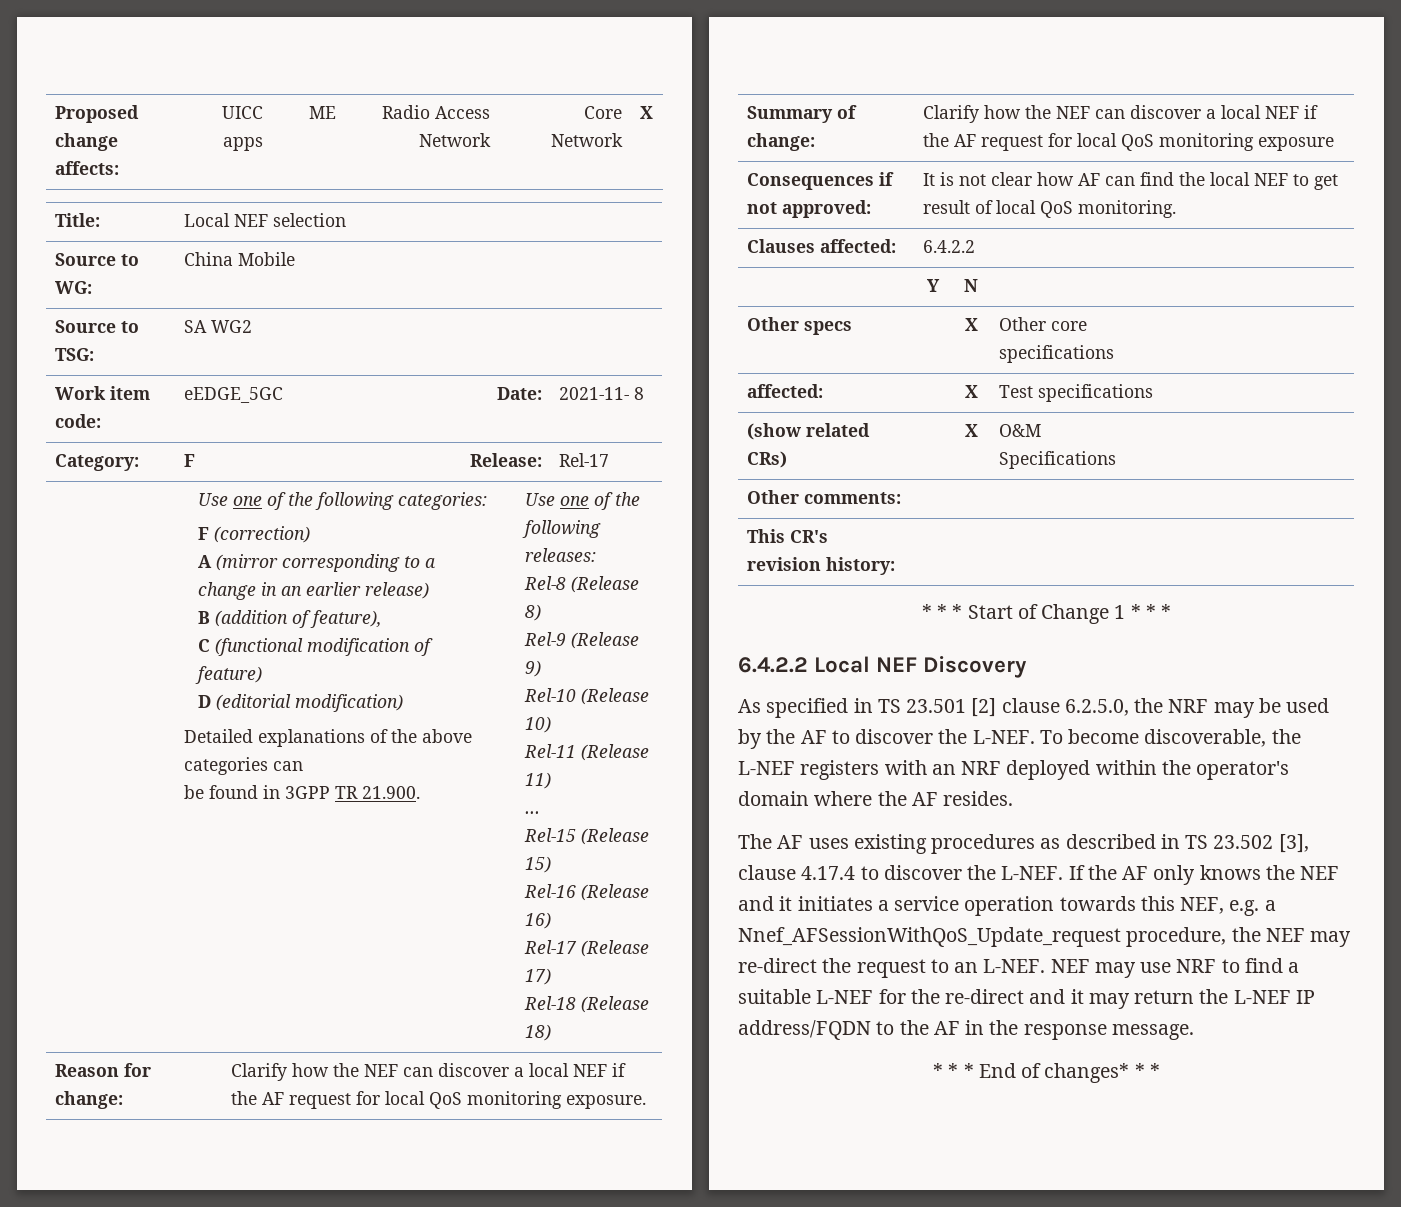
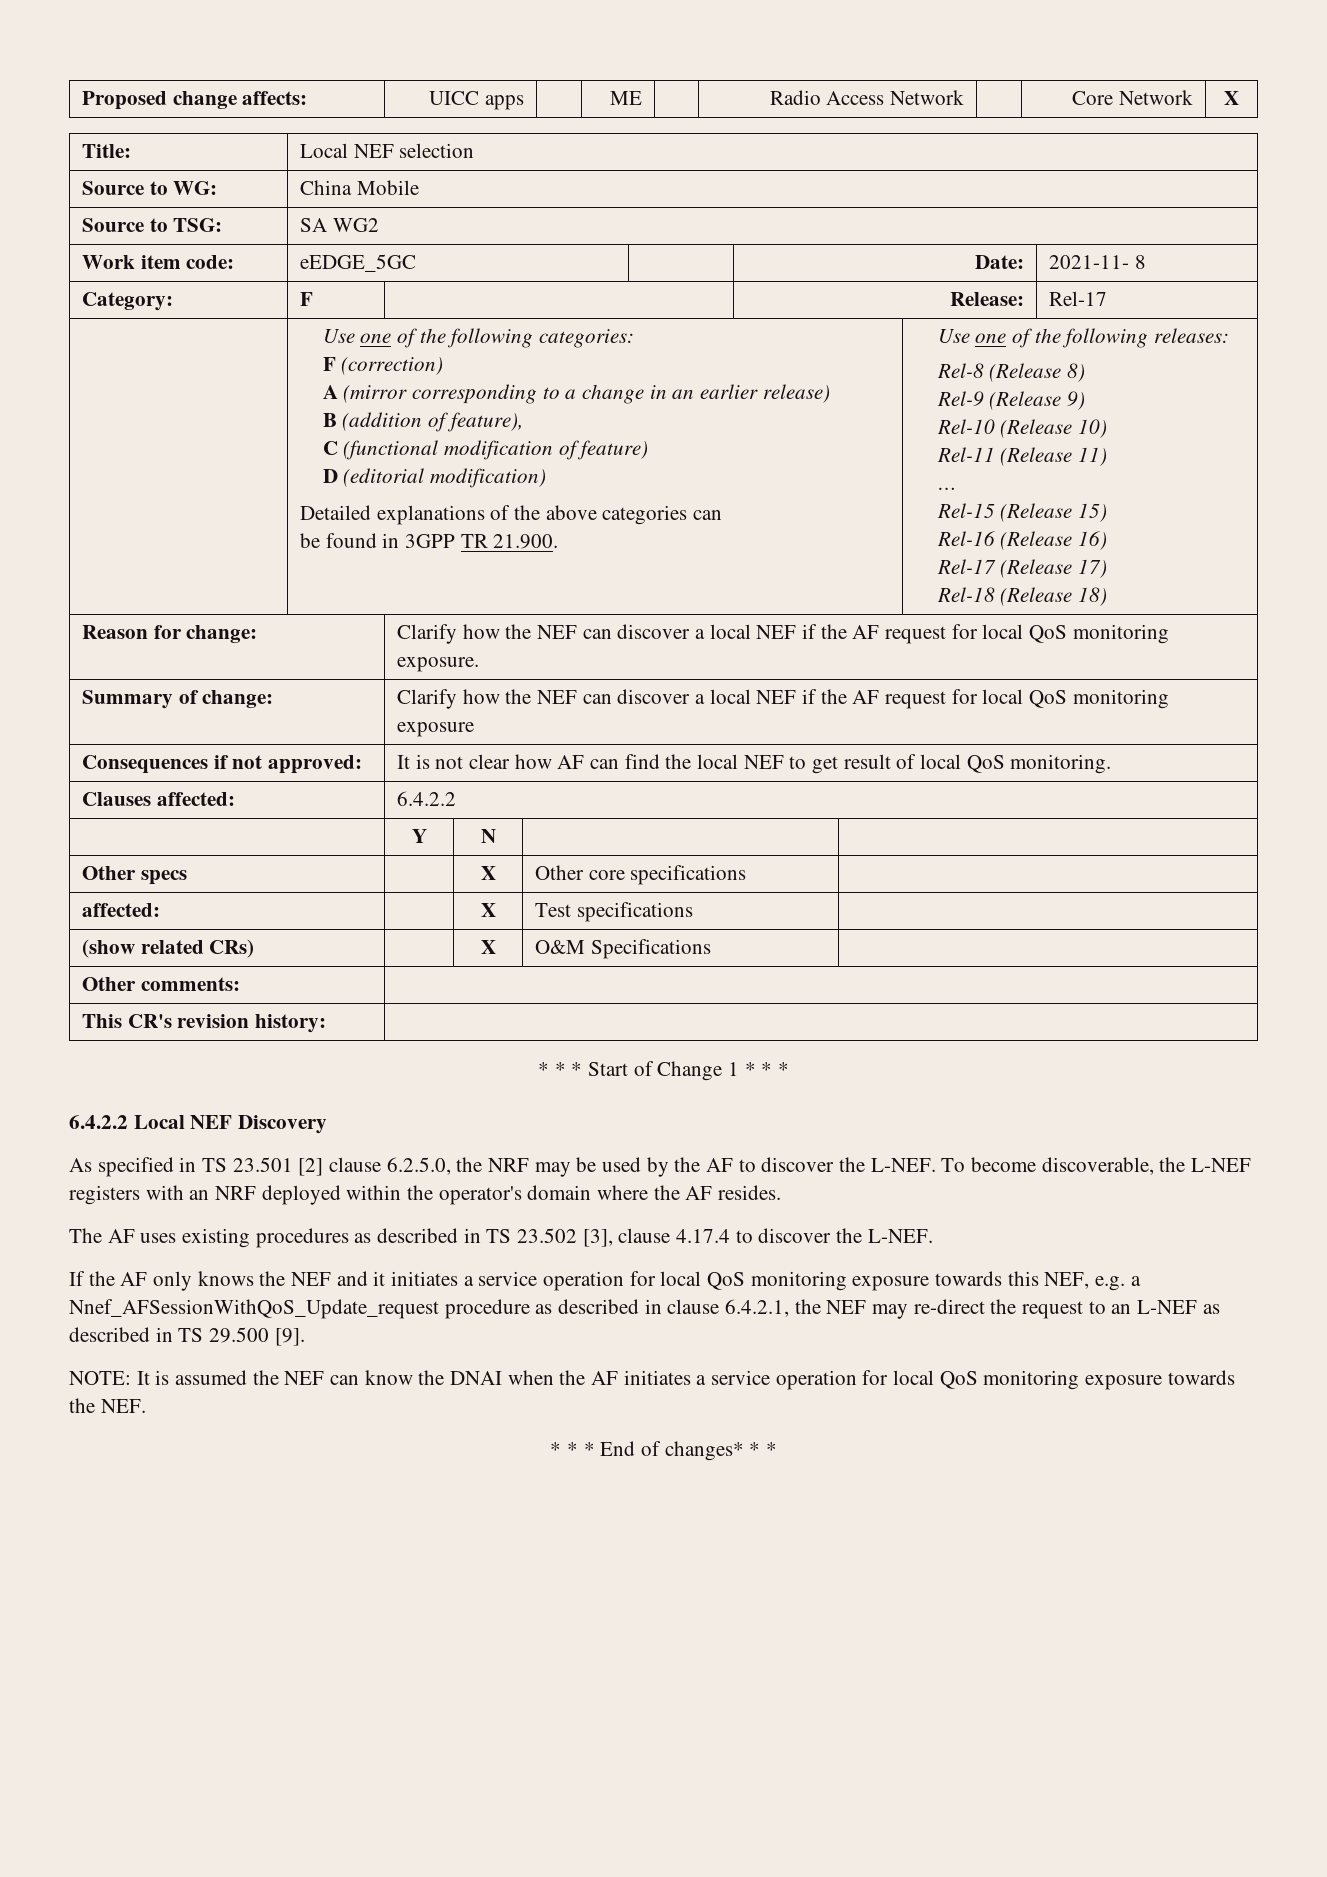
(1064, 873) none -> (933, 1236) //
(1055, 906) none -> [629,1271,930,1291] for local QoS monitoring exposure
[1126,927,1227,947] procedure, -> [444,1299,790,1319] procedure as described in clause 6.4.2.1,
[983,958,1300,978] [738,989,1315,1009] [738,1020,1194,1040] L-NEF. NEF may use NRF to find a suitable L-NEF for the re-direct and it may return the L-NEF IP address/FQDN to the AF in the response message. -> [1137,1300,1220,1314] [69,1327,305,1346] [69,1370,1235,1390] [69,1398,146,1413] L-NEF as described in TS 29.500 [9]. // NOTE: It is assumed the NEF can know the DNAI when the AF initiates a service operation for local QoS monitoring exposure towards the NEF.

